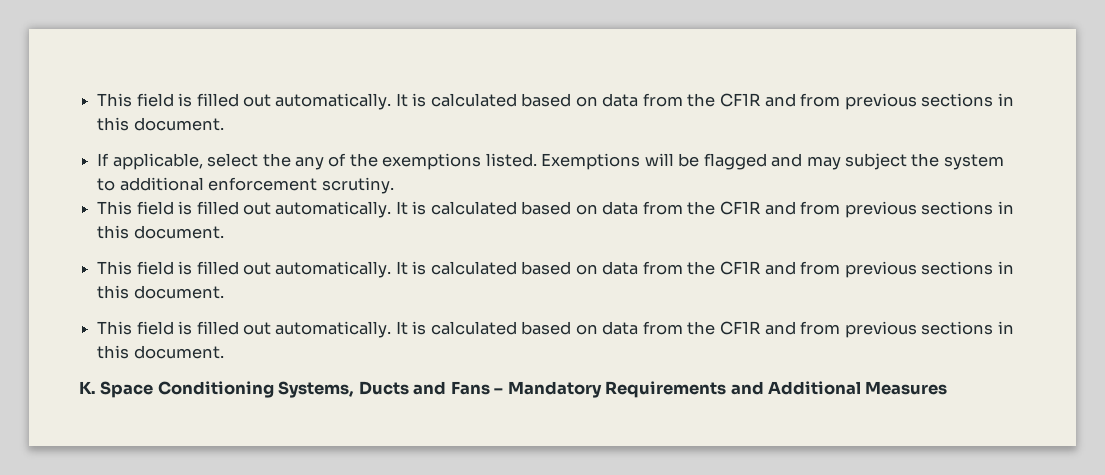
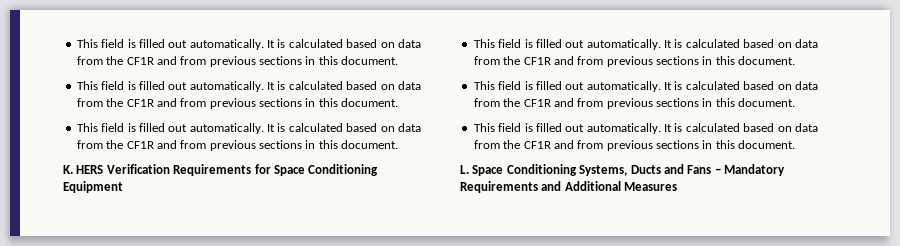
[97,153,1004,170] [97,177,394,194] If applicable, select the any of the exemptions listed. Exemptions will be flagged and may subject the system to additional enforcement scrutiny. -> [76,81,421,92] [76,98,399,109] [76,123,421,134] [76,140,399,151] [63,164,379,176] [63,181,123,193] This field is filled out automatically. It is calculated based on data from the CF1R and from previous sections in this document. // This field is filled out automatically. It is calculated based on data from the CF1R and from previous sections in this document. // K. HERS Verification Requirements for Space Conditioning Equipment
[79,381,96,394] K. -> [460,165,469,174] L.

